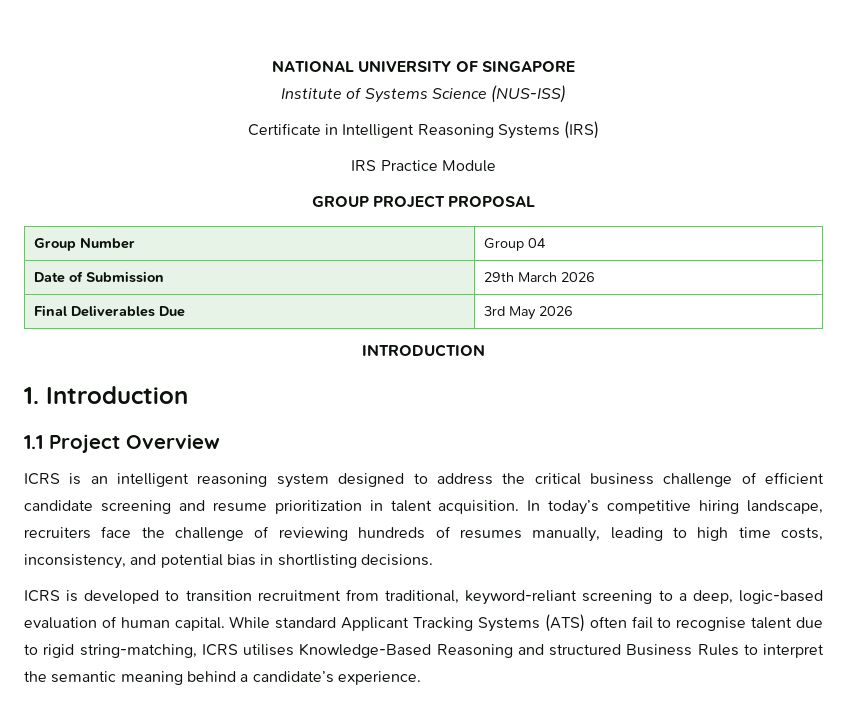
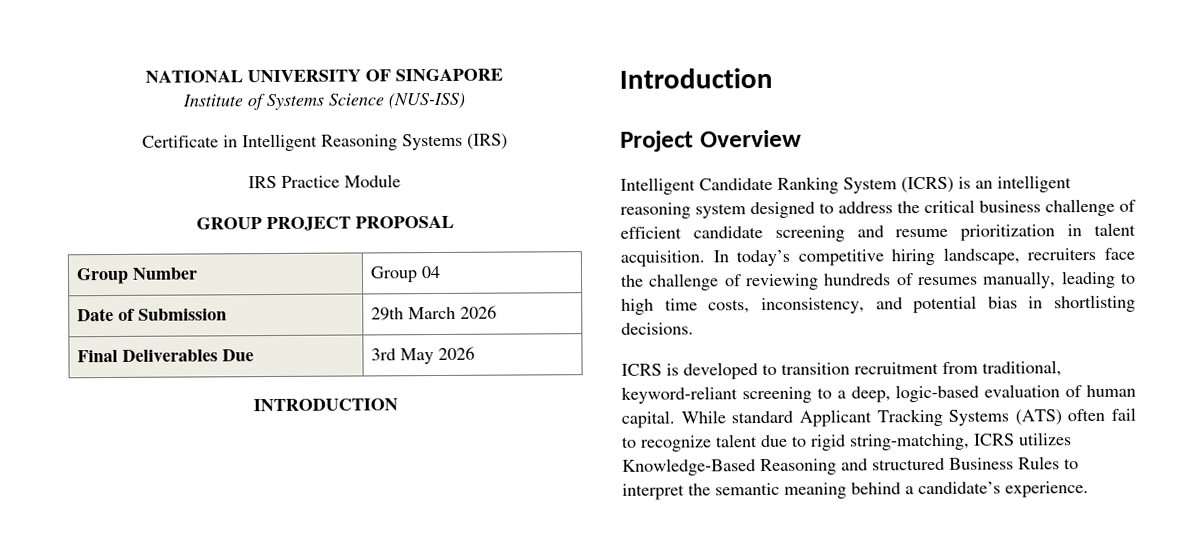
[24,387,39,404] 1. -> (398, 405) none
[24,435,43,449] 1.1 -> (773, 78) none
[24,473,60,485] ICRS -> [620,176,954,195] Intelligent Candidate Ranking System (ICRS)
[676,617,747,631] recognise -> [640,435,712,452] recognize
[243,644,294,656] utilises -> [1018,432,1072,446] utilizes

